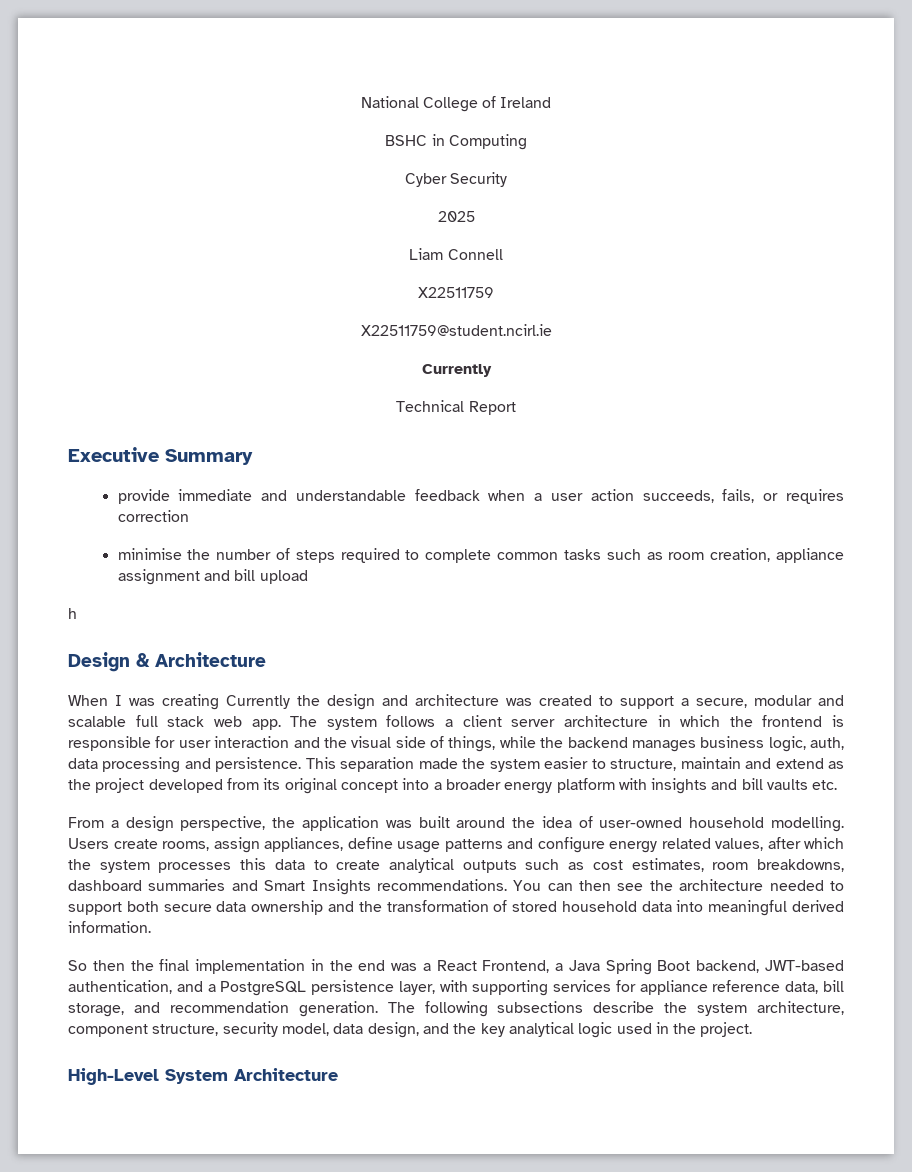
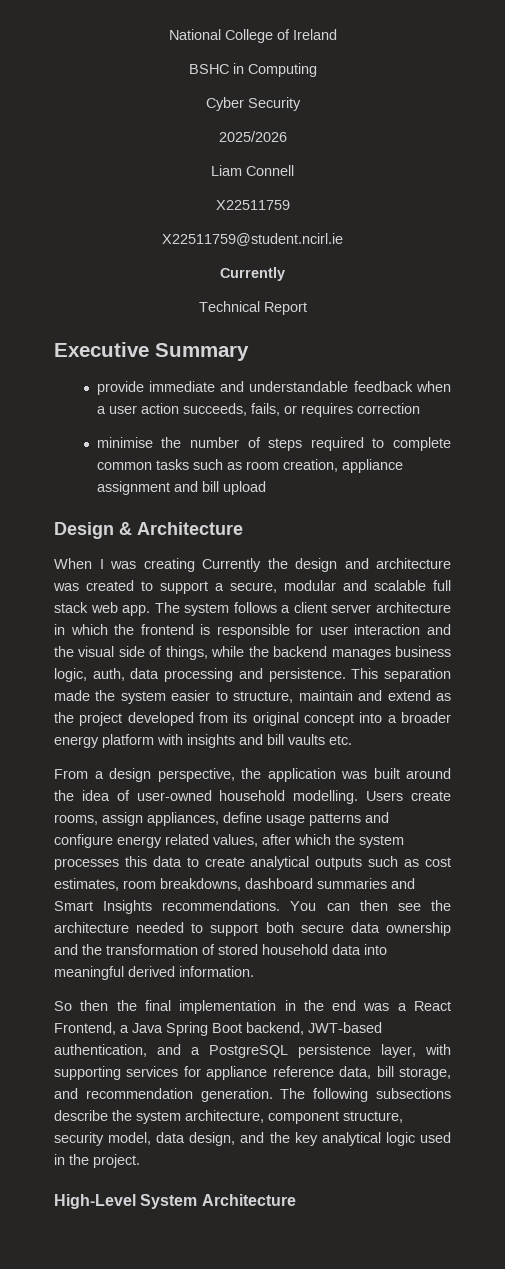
[437,211,475,222] 2025 -> [218,131,287,142] 2025/2026
[68,608,77,619] // h -> (266, 488) none

